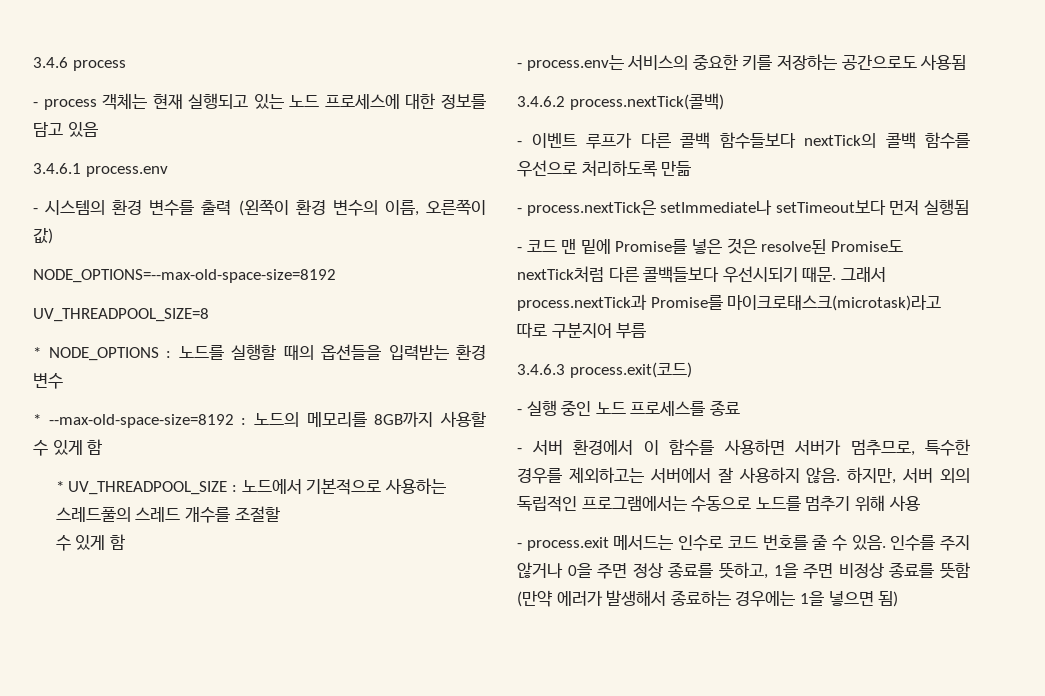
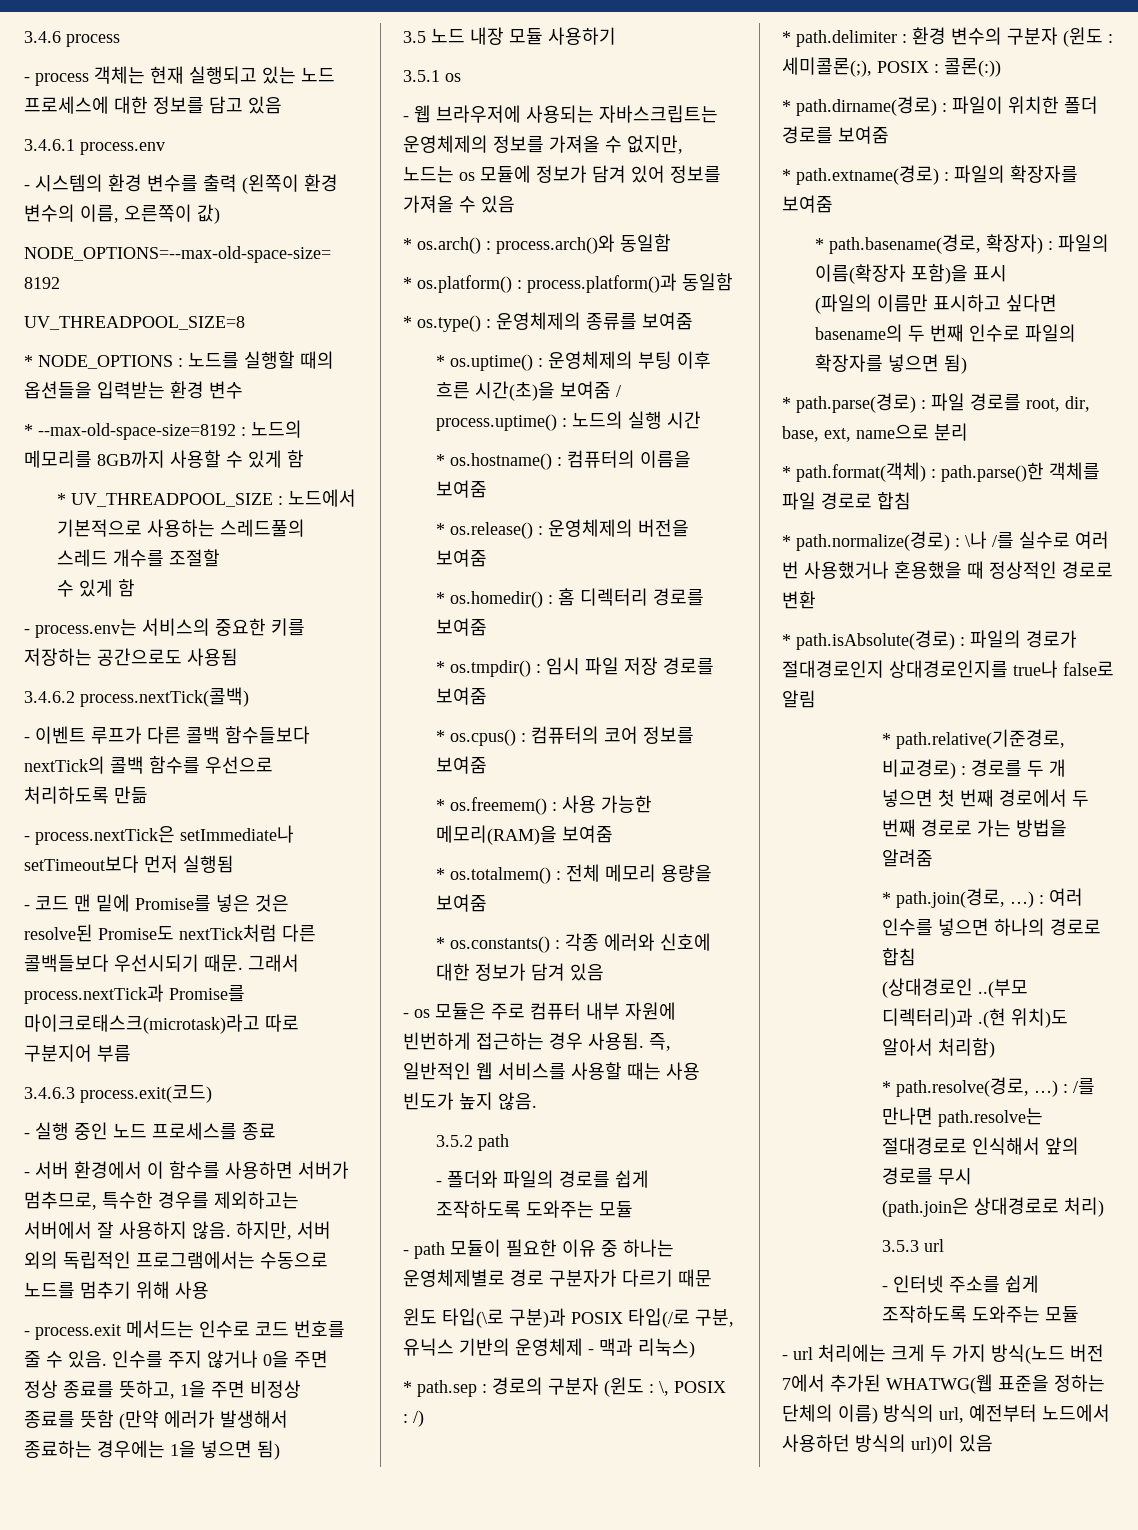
(899, 599) none -> [403,27,616,45] [403,70,461,82] [403,105,718,123] [403,135,683,154] [403,165,721,183] [403,195,515,213] [403,234,671,254] [403,273,733,293] [403,312,693,332] [435,351,711,371] [435,381,621,401] [435,411,701,431] [435,450,691,470] [435,480,487,498] [435,519,689,539] [435,549,487,567] [435,588,704,608] [435,618,487,636] [435,657,714,677] [435,687,487,705] [435,726,694,746] [435,756,487,774] [435,795,652,815] [435,825,613,845] [435,864,712,884] [435,894,487,912] [435,933,711,953] [435,963,604,981] [403,1002,676,1020] [403,1032,671,1051] [403,1062,700,1080] [403,1092,537,1110] [435,1134,509,1151] [435,1170,649,1188] [435,1200,633,1218] [403,1239,674,1259] [403,1269,712,1287] [403,1308,734,1328] [403,1338,695,1358] [403,1377,726,1397] [403,1410,424,1427] [782,27,1113,47] [782,57,1001,77] [782,96,1098,116] [782,126,889,144] [782,165,1078,185] [782,195,833,213] [814,234,1109,254] [814,264,1007,284] [814,294,1057,314] [814,324,1076,342] [814,354,967,374] [782,393,1090,413] [782,423,968,442] [782,462,1100,482] [782,492,911,510] [782,531,1109,551] [782,561,1113,579] [782,591,816,609] [782,630,1077,650] [782,660,1114,678] [782,690,816,708] [881,729,1065,749] [881,759,1066,779] [881,789,1089,807] [881,819,1067,837] [881,849,933,867] [881,888,1083,908] [881,918,1101,936] [881,948,916,966] [881,978,1028,998] [881,1008,1068,1028] [881,1038,995,1058] [881,1077,1095,1097] [881,1107,1043,1127] [881,1137,1079,1155] [881,1167,972,1185] [881,1197,1104,1217] [881,1239,944,1252] [881,1275,1039,1293] [881,1305,1079,1323] [782,1344,1104,1364] [782,1374,1105,1394] [782,1404,1110,1424] [782,1434,993,1454] // 3.5 노드 내장 모듈 사용하기 // 3.5.1 os // - 웹 브라우저에 사용되는 자바스크립트는 운영체제의 정보를 가져올 수 없지만, 노드는 os 모듈에 정보가 담겨 있어 정보를 가져올 수 있음 // * os.arch() : process.arch()와 동일함 // * os.platform() : process.platform()과 동일함 // * os.type() : 운영체제의 종류를 보여줌 // * os.uptime() : 운영체제의 부팅 이후 흐른 시간(초)을 보여줌 / process.uptime() : 노드의 실행 시간 // * os.hostname() : 컴퓨터의 이름을 보여줌 // * os.release() : 운영체제의 버전을 보여줌 // * os.homedir() : 홈 디렉터리 경로를 보여줌 // * os.tmpdir() : 임시 파일 저장 경로를 보여줌 // * os.cpus() : 컴퓨터의 코어 정보를 보여줌 // * os.freemem() : 사용 가능한 메모리(RAM)을 보여줌 // * os.totalmem() : 전체 메모리 용량을 보여줌 // * os.constants() : 각종 에러와 신호에 대한 정보가 담겨 있음 // - os 모듈은 주로 컴퓨터 내부 자원에 빈번하게 접근하는 경우 사용됨. 즉, 일반적인 웹 서비스를 사용할 때는 사용 빈도가 높지 않음. // 3.5.2 path // - 폴더와 파일의 경로를 쉽게 조작하도록 도와주는 모듈 // - path 모듈이 필요한 이유 중 하나는 운영체제별로 경로 구분자가 다르기 때문 // 윈도 타입(\로 구분)과 POSIX 타입(/로 구분, 유닉스 기반의 운영체제 - 맥과 리눅스) // * path.sep : 경로의 구분자 (윈도 : \, POSIX : /) // * path.delimiter : 환경 변수의 구분자 (윈도 : 세미콜론(;), POSIX : 콜론(:)) // * path.dirname(경로) : 파일이 위치한 폴더 경로를 보여줌 // * path.extname(경로) : 파일의 확장자를 보여줌 // * path.basename(경로, 확장자) : 파일의 이름(확장자 포함)을 표시 // (파일의 이름만 표시하고 싶다면 basename의 두 번째 인수로 파일의 확장자를 넣으면 됨) // * path.parse(경로) : 파일 경로를 root, dir, base, ext, name으로 분리 // * path.format(객체) : path.parse()한 객체를 파일 경로로 합침 // * path.normalize(경로) : \나 /를 실수로 여러 번 사용했거나 혼용했을 때 정상적인 경로로 변환 // * path.isAbsolute(경로) : 파일의 경로가 절대경로인지 상대경로인지를 true나 false로 알림 // * path.relative(기준경로, 비교경로) : 경로를 두 개 넣으면 첫 번째 경로에서 두 번째 경로로 가는 방법을 알려줌 // * path.join(경로, …) : 여러 인수를 넣으면 하나의 경로로 합침 // (상대경로인 ..(부모 디렉터리)과 .(현 위치)도 알아서 처리함) // * path.resolve(경로, …) : /를 만나면 path.resolve는 절대경로로 인식해서 앞의 경로를 무시 // (path.join은 상대경로로 처리) // 3.5.3 url // - 인터넷 주소를 쉽게 조작하도록 도와주는 모듈 // - url 처리에는 크게 두 가지 방식(노드 버전 7에서 추가된 WHATWG(웹 표준을 정하는 단체의 이름) 방식의 url, 예전부터 노드에서 사용하던 방식의 url)이 있음

